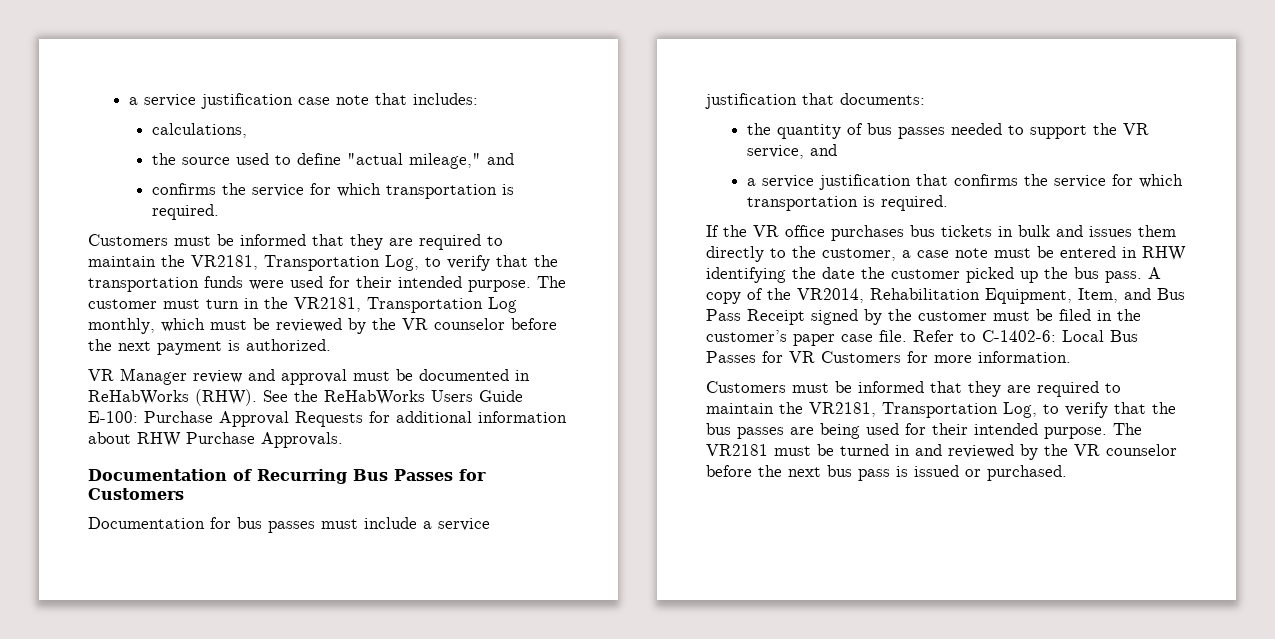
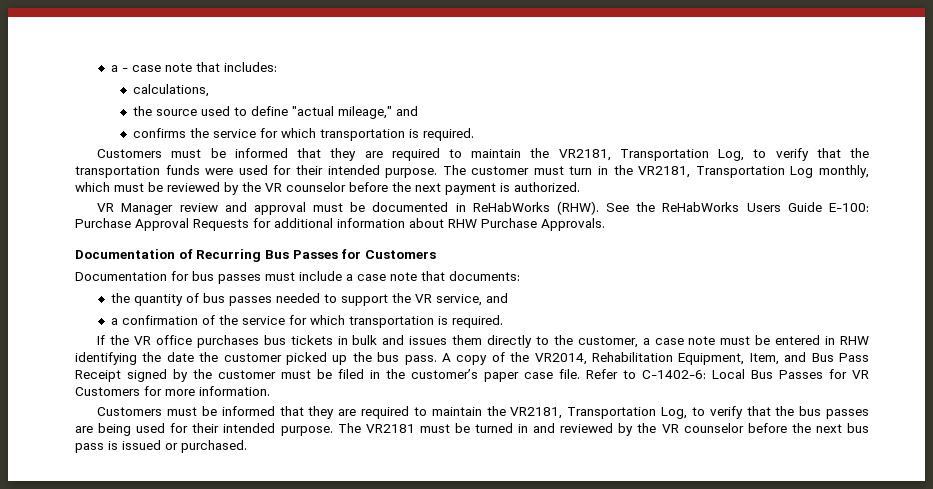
[128,93,293,109] a service justification -> [111,65,129,72] a -
[438,518,490,531] [705,93,797,109] service justification -> [357,272,417,281] case note
[761,174,1018,190] service justification that confirms -> [122,315,216,325] confirmation of

